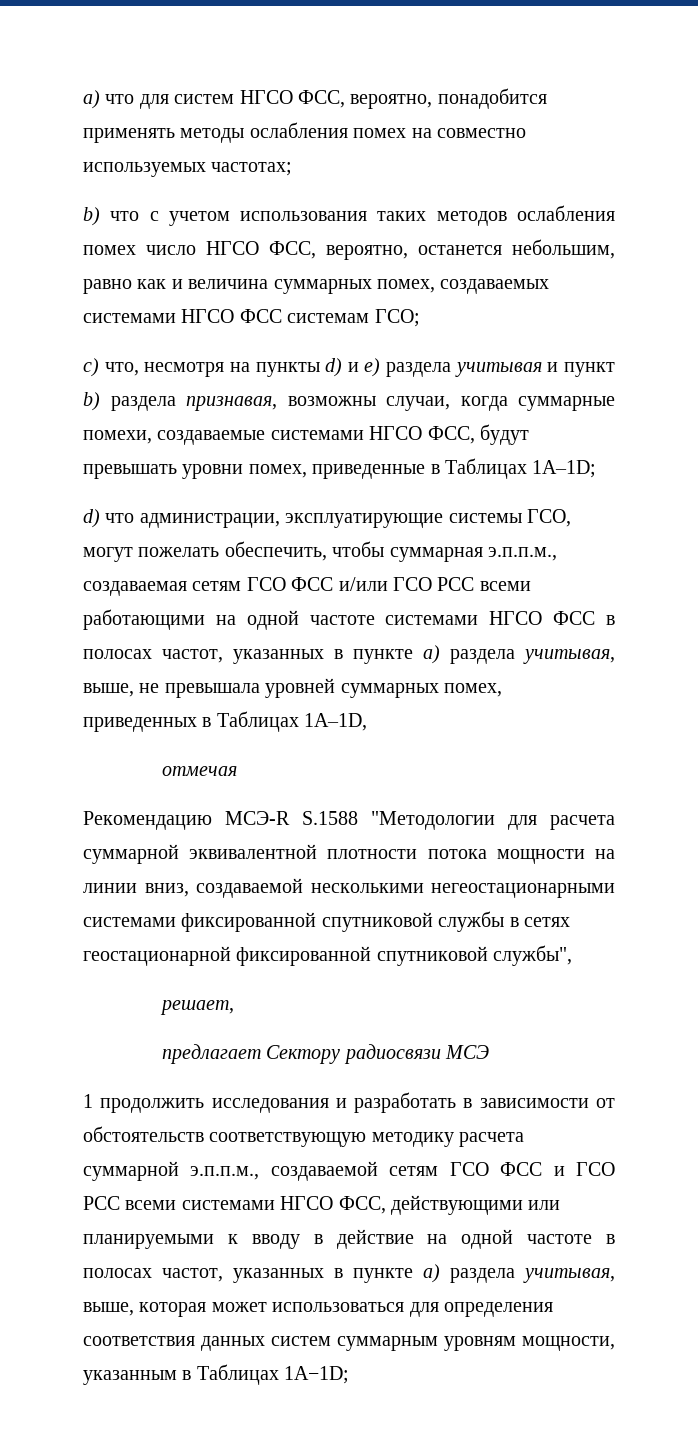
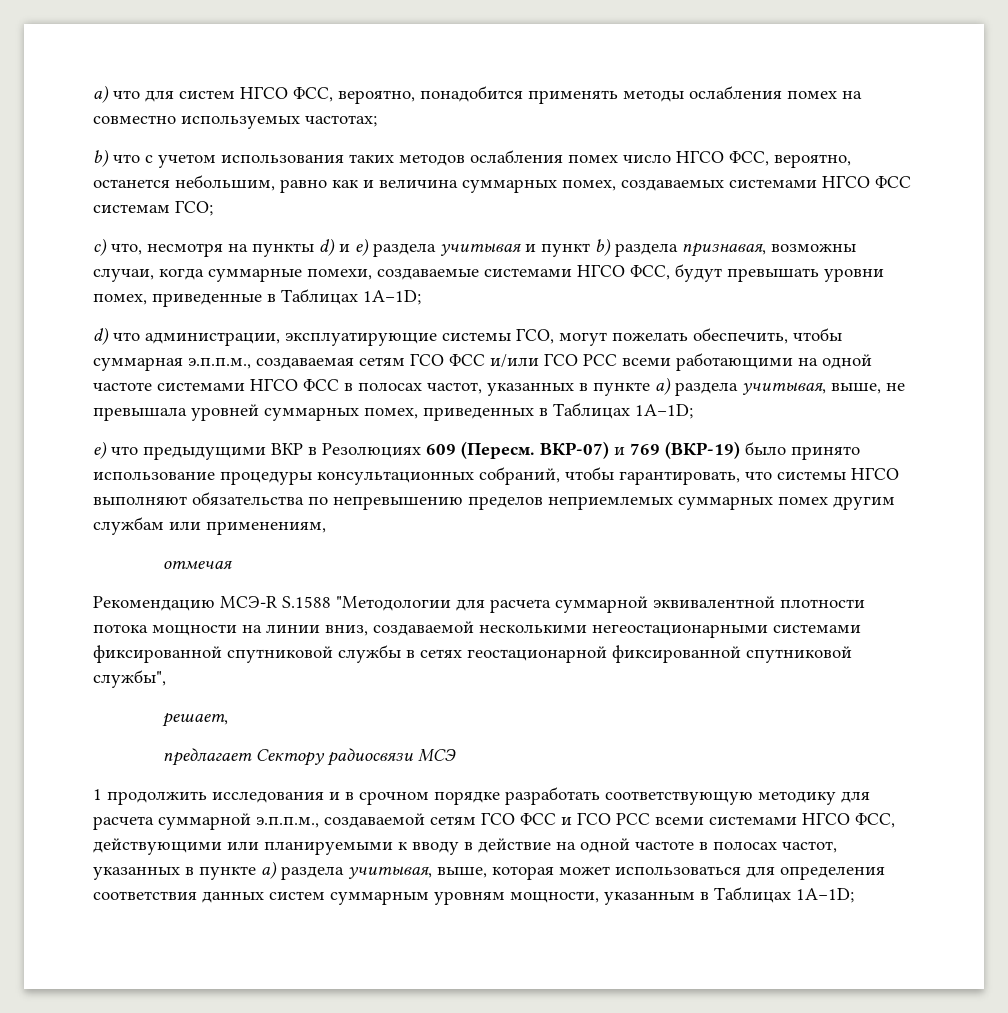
[304,713,368,731] 1А–1D, -> [635,404,693,419] [93,441,860,460] [93,467,899,485] [93,492,895,510] [93,517,326,535] 1А–1D; // e) что предыдущими ВКР в Резолюциях 609 (Пересм. ВКР-07) и 769 (ВКР-19) было принято использование процедуры консультационных собраний, чтобы гарантировать, что системы НГСО выполняют обязательства по непревышению пределов неприемлемых суммарных помех другим службам или применениям,
[354,1092,615,1113] [83,1126,204,1142] разработать в зависимости от обстоятельств -> [345,787,600,805] в срочном порядке разработать
(454, 1139) none -> [841,791,870,803] для

